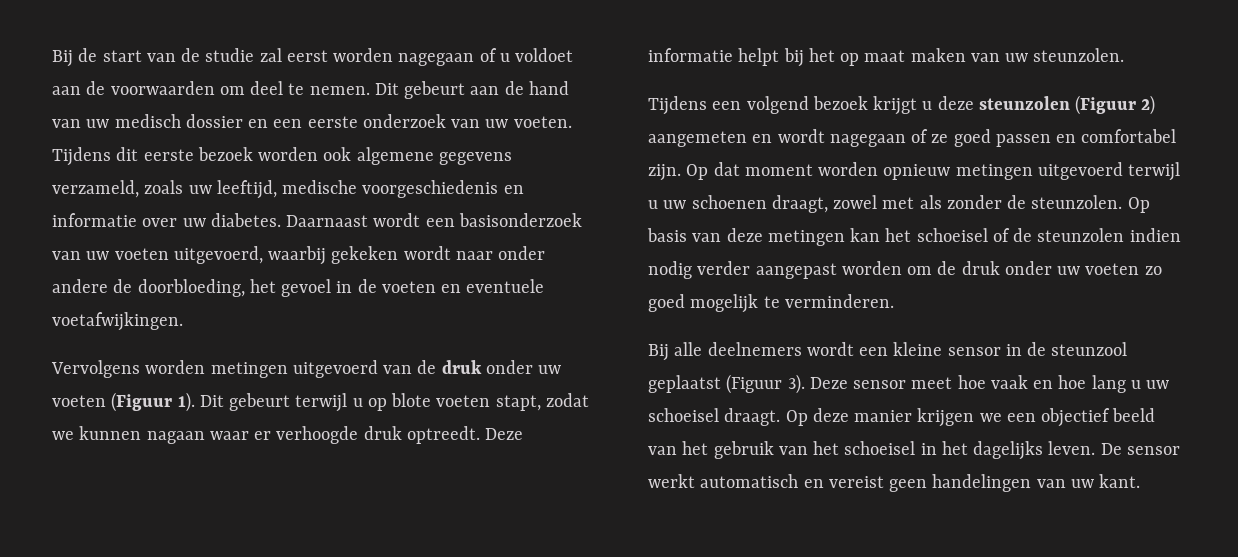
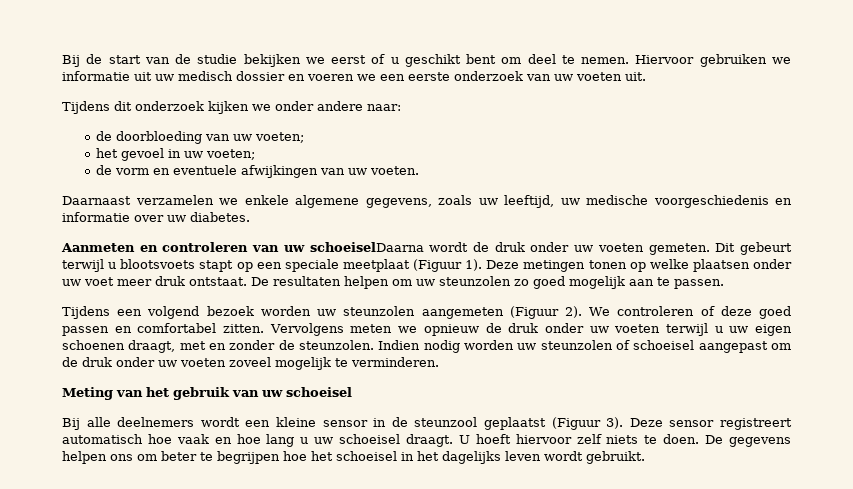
[259,48,574,66] [52,81,569,99] [52,119,81,128] zal eerst worden nagegaan of u voldoet aan de voorwaarden om deel te nemen. Dit gebeurt aan de hand van -> [243,54,791,67] [62,71,152,81] bekijken we eerst of u geschikt bent om deel te nemen. Hiervoor gebruiken we informatie uit
(269, 123) none -> [307,74,376,81] voeren we
[513,116,572,128] [52,147,512,166] [52,180,139,198] voeten. Tijdens dit eerste bezoek worden ook algemene gegevens verzameld, -> [576,72,646,81] [62,101,401,114] [96,131,305,144] [96,148,256,161] [96,165,420,178] [62,195,432,208] voeten uit. // Tijdens dit onderzoek kijken we onder andere naar: // de doorbloeding van uw voeten; // het gevoel in uw voeten; // de vorm en eventuele afwijkingen van uw voeten. // Daarnaast verzamelen we enkele algemene gegevens,
(277, 189) none -> [560,198,580,205] uw
[286,213,582,227] [52,246,546,265] [52,279,545,297] [52,312,183,331] [51,360,562,378] [52,392,195,412] Daarnaast wordt een basisonderzoek van uw voeten uitgevoerd, waarbij gekeken wordt naar onder andere de doorbloeding, het gevoel in de voeten en eventuele voetafwijkingen. // Vervolgens worden metingen uitgevoerd van de druk onder uw voeten (Figuur 1). -> [61,242,710,255] // Aanmeten en controleren van uw schoeiselDaarna wordt de druk onder uw voeten gemeten.
[367,393,589,411] [52,426,524,444] [648,48,1125,67] [648,95,1156,115] [648,129,1177,147] [648,162,1123,181] op blote voeten stapt, zodat we kunnen nagaan waar er verhoogde druk optreedt. Deze informatie helpt bij het op maat maken van uw steunzolen. // Tijdens een volgend bezoek krijgt u deze steunzolen (Figuur 2) aangemeten en wordt nagegaan of ze goed passen en comfortabel zijn. Op dat moment worden opnieuw metingen uitgevoerd -> [120,259,792,272] [62,276,724,289] [62,306,792,319] [62,323,661,336] blootsvoets stapt op een speciale meetplaat (Figuur 1). Deze metingen tonen op welke plaatsen onder uw voet meer druk ontstaat. De resultaten helpen om uw steunzolen zo goed mogelijk aan te passen. // Tijdens een volgend bezoek worden uw steunzolen aangemeten (Figuur 2). We controleren of deze goed passen en comfortabel zitten. Vervolgens meten we opnieuw de druk onder uw voeten
(687, 204) none -> [755,324,792,336] eigen
[833,195,1150,213] [647,228,1181,246] [648,261,902,279] zowel met als zonder de steunzolen. Op basis van deze metingen kan het schoeisel of de steunzolen indien nodig verder aangepast worden -> [179,340,768,353] met en zonder de steunzolen. Indien nodig worden uw steunzolen of schoeisel aangepast
[1144,266,1162,275] [648,294,685,312] zo goed -> [229,357,271,367] zoveel
(894, 301) none -> [62,387,352,400] // Meting van het gebruik van uw schoeisel
[911,377,953,389] meet -> [720,418,793,430] [62,434,143,444] registreert automatisch
[785,408,1156,427] [648,441,808,459] Op deze manier krijgen we een objectief beeld van het gebruik van -> [458,434,792,447] [62,451,307,464] U hoeft hiervoor zelf niets te doen. De gegevens helpen ons om beter te begrijpen hoe
[1048,441,1180,455] [648,474,1141,492] leven. De sensor werkt automatisch en vereist geen handelingen van uw kant. -> [505,451,645,464] leven wordt gebruikt.

